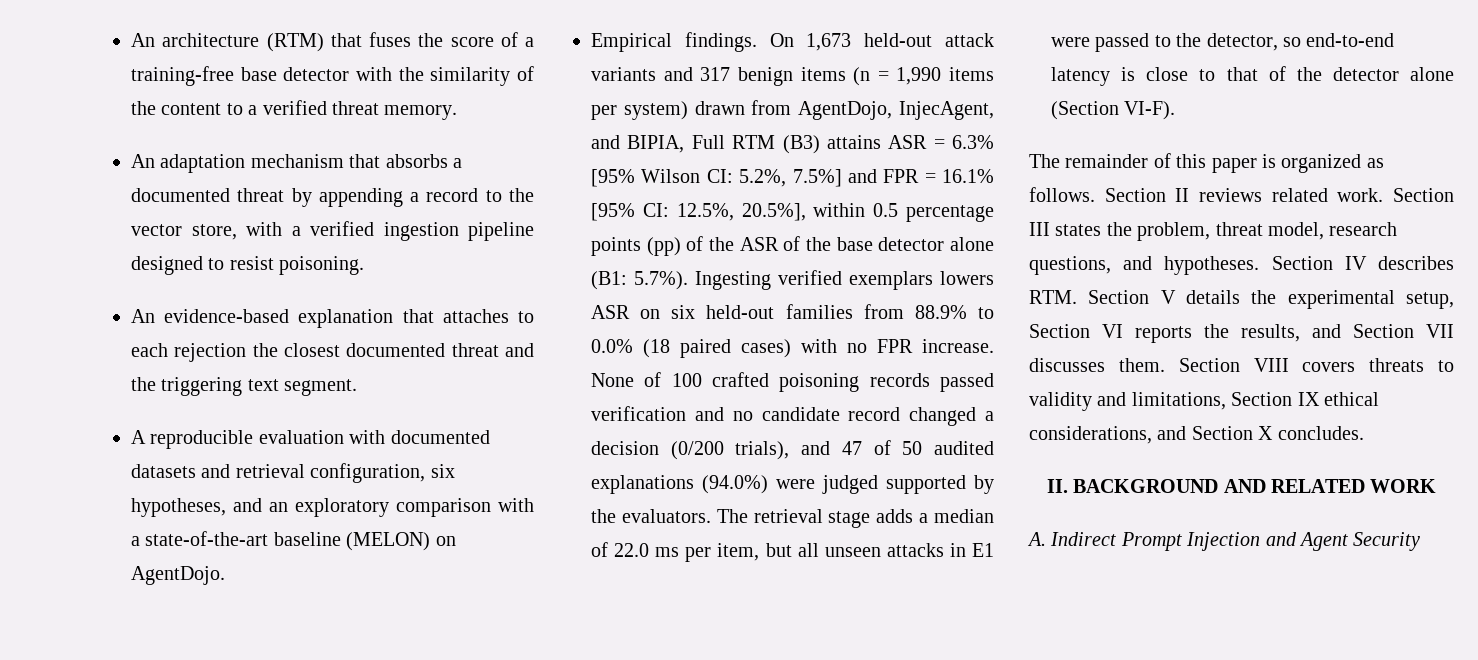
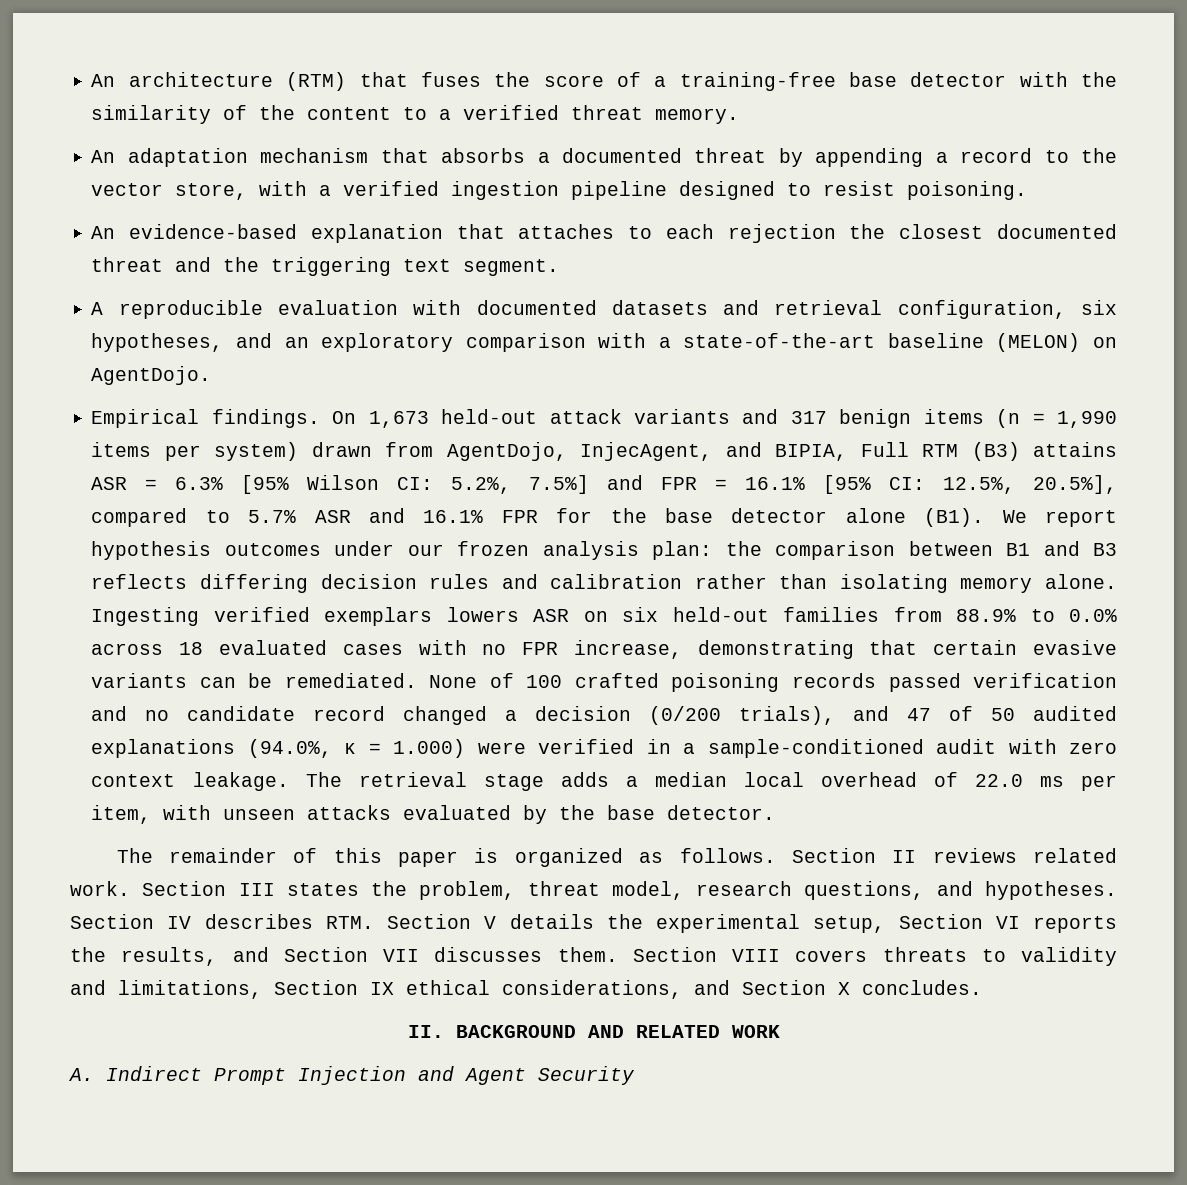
[813,203,994,222] [591,236,994,256] [591,271,688,290] within 0.5 percentage points (pp) of the ASR of the base detector alone (B1: 5.7%). -> [91,508,1117,527] [91,541,1117,560] [91,574,1117,593] compared to 5.7% ASR and 16.1% FPR for the base detector alone (B1). We report hypothesis outcomes under our frozen analysis plan: the comparison between B1 and B3 reflects differing decision rules and calibration rather than isolating memory alone.
[643,339,994,358] (18 paired cases) with no FPR increase. -> [91,640,1117,659] [91,673,417,688] across 18 evaluated cases with no FPR increase, demonstrating that certain evasive variants can be remediated.
[702,475,994,494] [591,509,711,523] (94.0%) were judged supported by the evaluators. -> [247,739,1117,758] [91,772,289,791] (94.0%, κ = 1.000) were verified in a sample-conditioned audit with zero context leakage.
(994, 516) none -> [743,772,917,787] local overhead
[765,543,994,557] [1051,33,1395,52] [1051,66,1454,86] [1051,101,1176,120] but all unseen attacks in E1 were passed to the detector, so end-to-end latency is close to that of the detector alone (Section VI-F). -> [163,805,776,824] with unseen attacks evaluated by the base detector.

